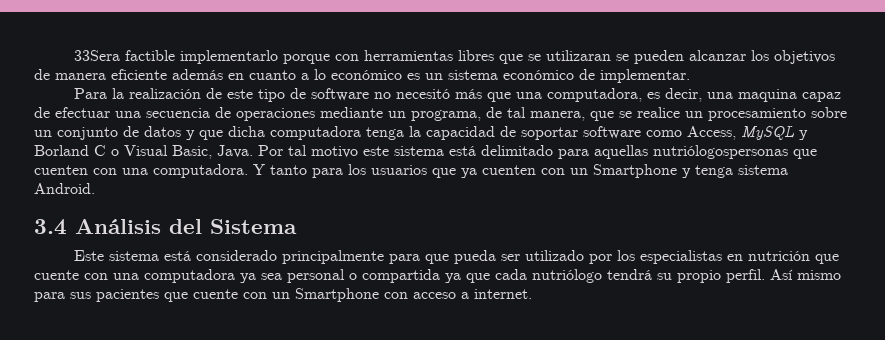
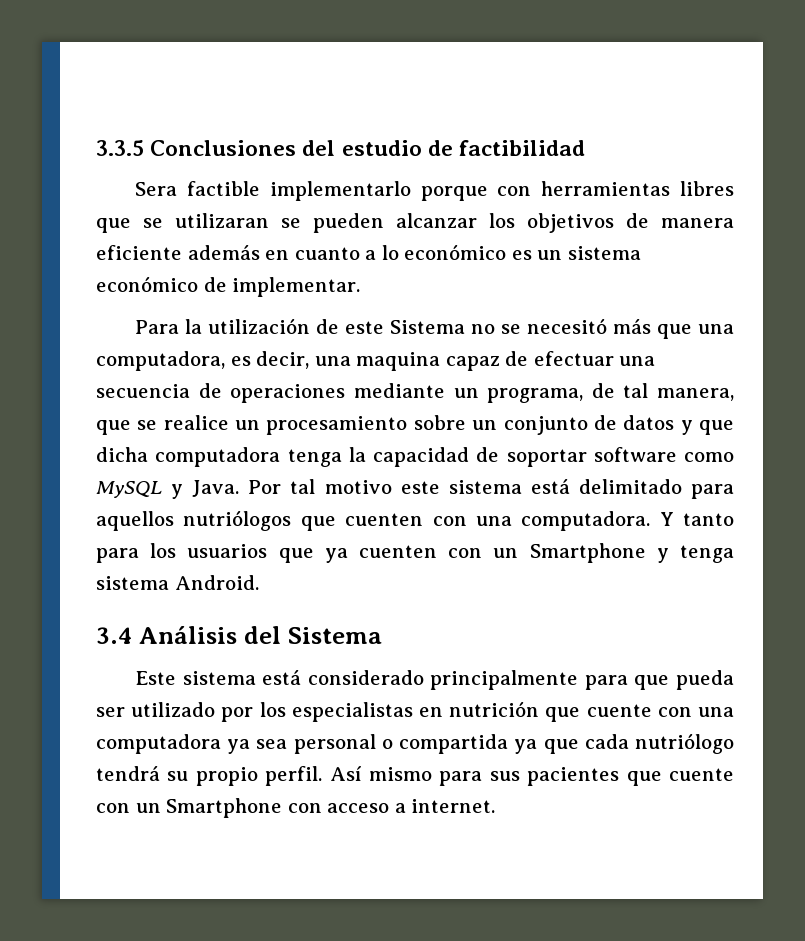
[73,50,120,61] 33Sera -> [96,140,586,156] [135,182,178,196] 3.3.5 Conclusiones del estudio de factibilidad // Sera
[128,88,201,99] realización -> [208,318,311,334] utilización
[257,88,391,102] tipo de software no -> [390,320,522,334] Sistema no se
[687,126,736,140] Access, -> (734, 457) none
[34,145,212,159] Borland C o Visual Basic, -> (184, 491) none
[594,145,788,159] aquellas nutriólogospersonas -> [96,510,292,531] aquellos nutriólogos

